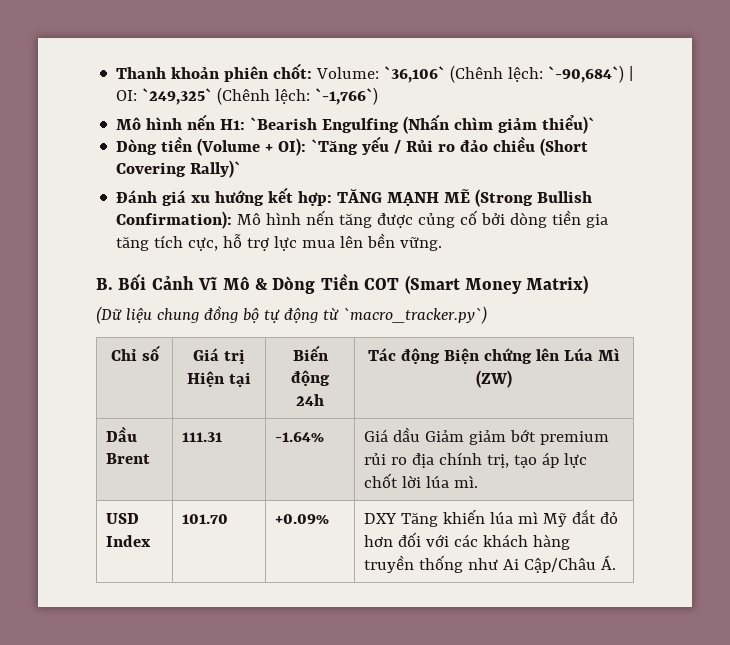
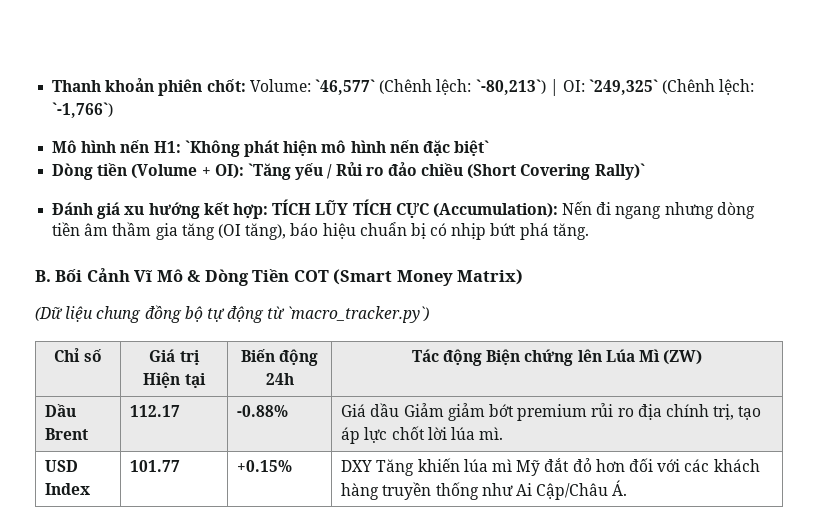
[384,65,625,83] `36,106` (Chênh lệch: `-90,684`) -> [314,79,546,95] `46,577` (Chênh lệch: `-80,213`)
[250,114,596,134] `Bearish Engulfing (Nhấn chìm giảm thiểu)` -> [184,140,490,157] `Không phát hiện mô hình nến đặc biệt`
[337,188,593,207] [116,210,609,229] [116,233,443,251] TĂNG MẠNH MẼ (Strong Bullish Confirmation): Mô hình nến tăng được củng cố bởi dòng tiền gia tăng tích cực, hỗ trợ lực mua lên bền vững. -> [272,199,755,219] [52,222,589,240] TÍCH LŨY TÍCH CỰC (Accumulation): Nến đi ngang nhưng dòng tiền âm thầm gia tăng (OI tăng), báo hiệu chuẩn bị có nhịp bứt phá tăng.
[182,432,223,442] [275,432,325,442] 111.31 | -1.64% -> [130,405,181,417] [237,405,289,417] 112.17 | -0.88%
[182,514,229,524] [275,514,330,524] 101.70 | +0.09% -> [130,460,181,472] [237,460,293,472] 101.77 | +0.15%

